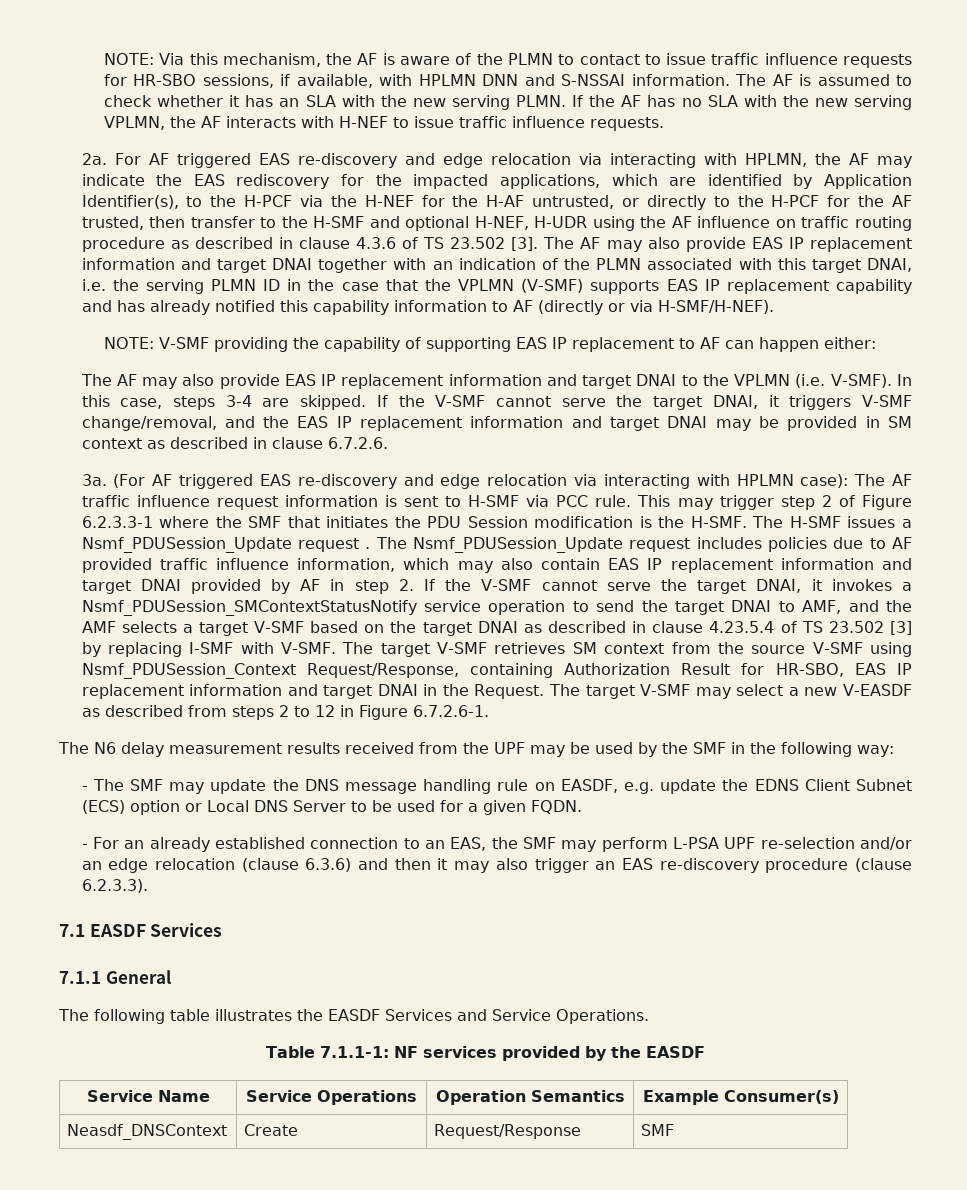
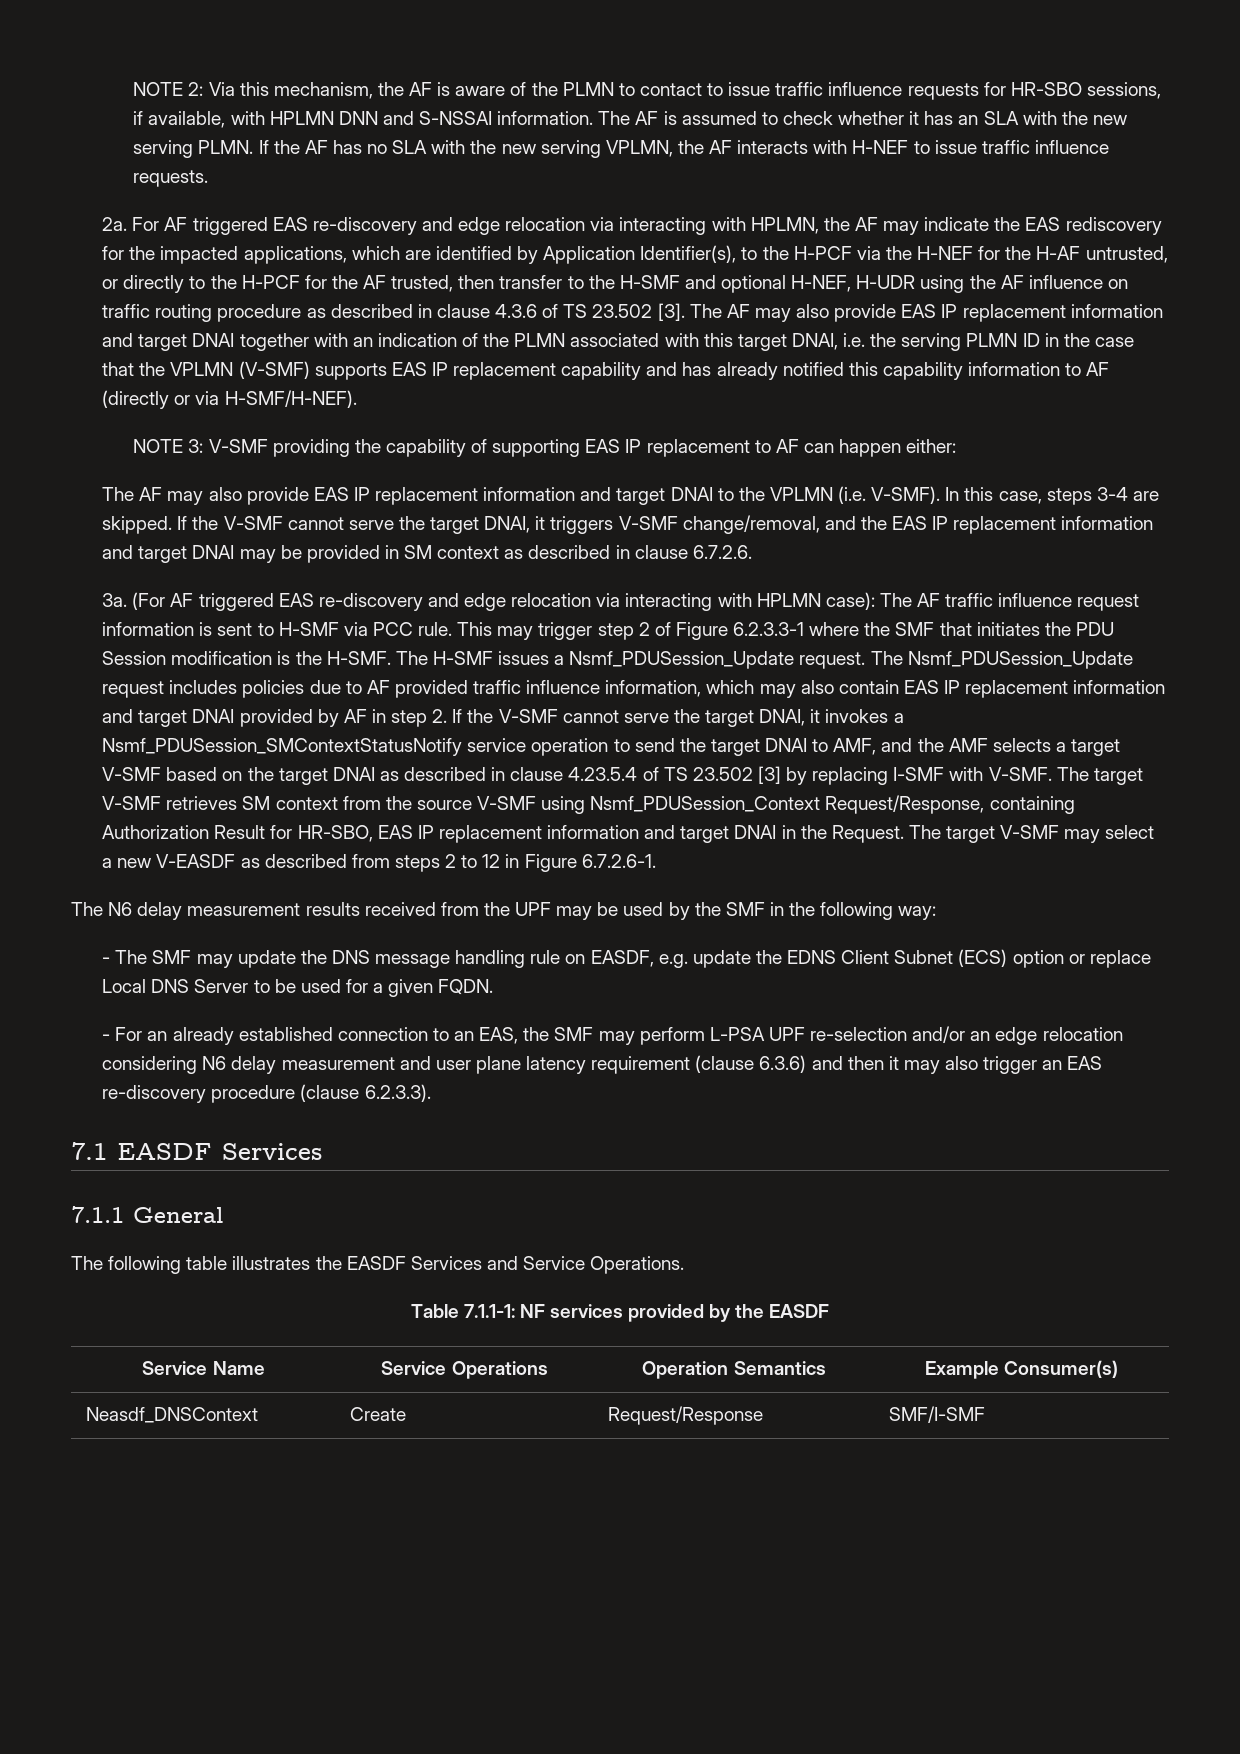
[104,53,155,65] NOTE: -> [133,82,204,96] NOTE 2:
[104,337,155,349] NOTE: -> [133,439,204,453] NOTE 3:
[297,538,371,552] request . -> [799,652,866,669] request.
(202, 807) none -> [1089,950,1151,968] replace
(235, 864) none -> [102,1056,691,1074] considering N6 delay measurement and user plane latency requirement
[641,1124,675,1136] SMF -> [889,1406,986,1423] SMF/I-SMF

